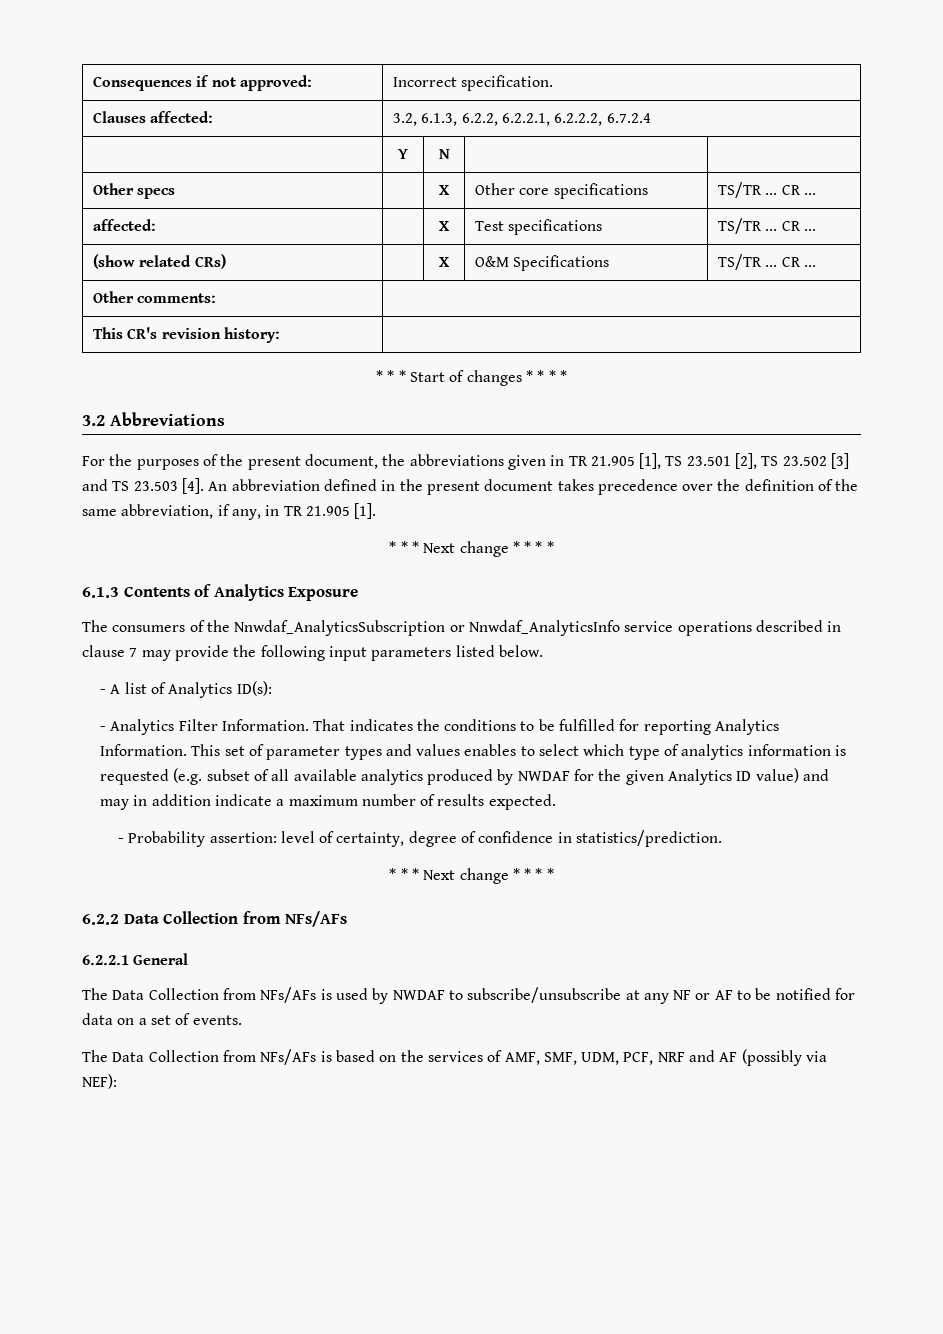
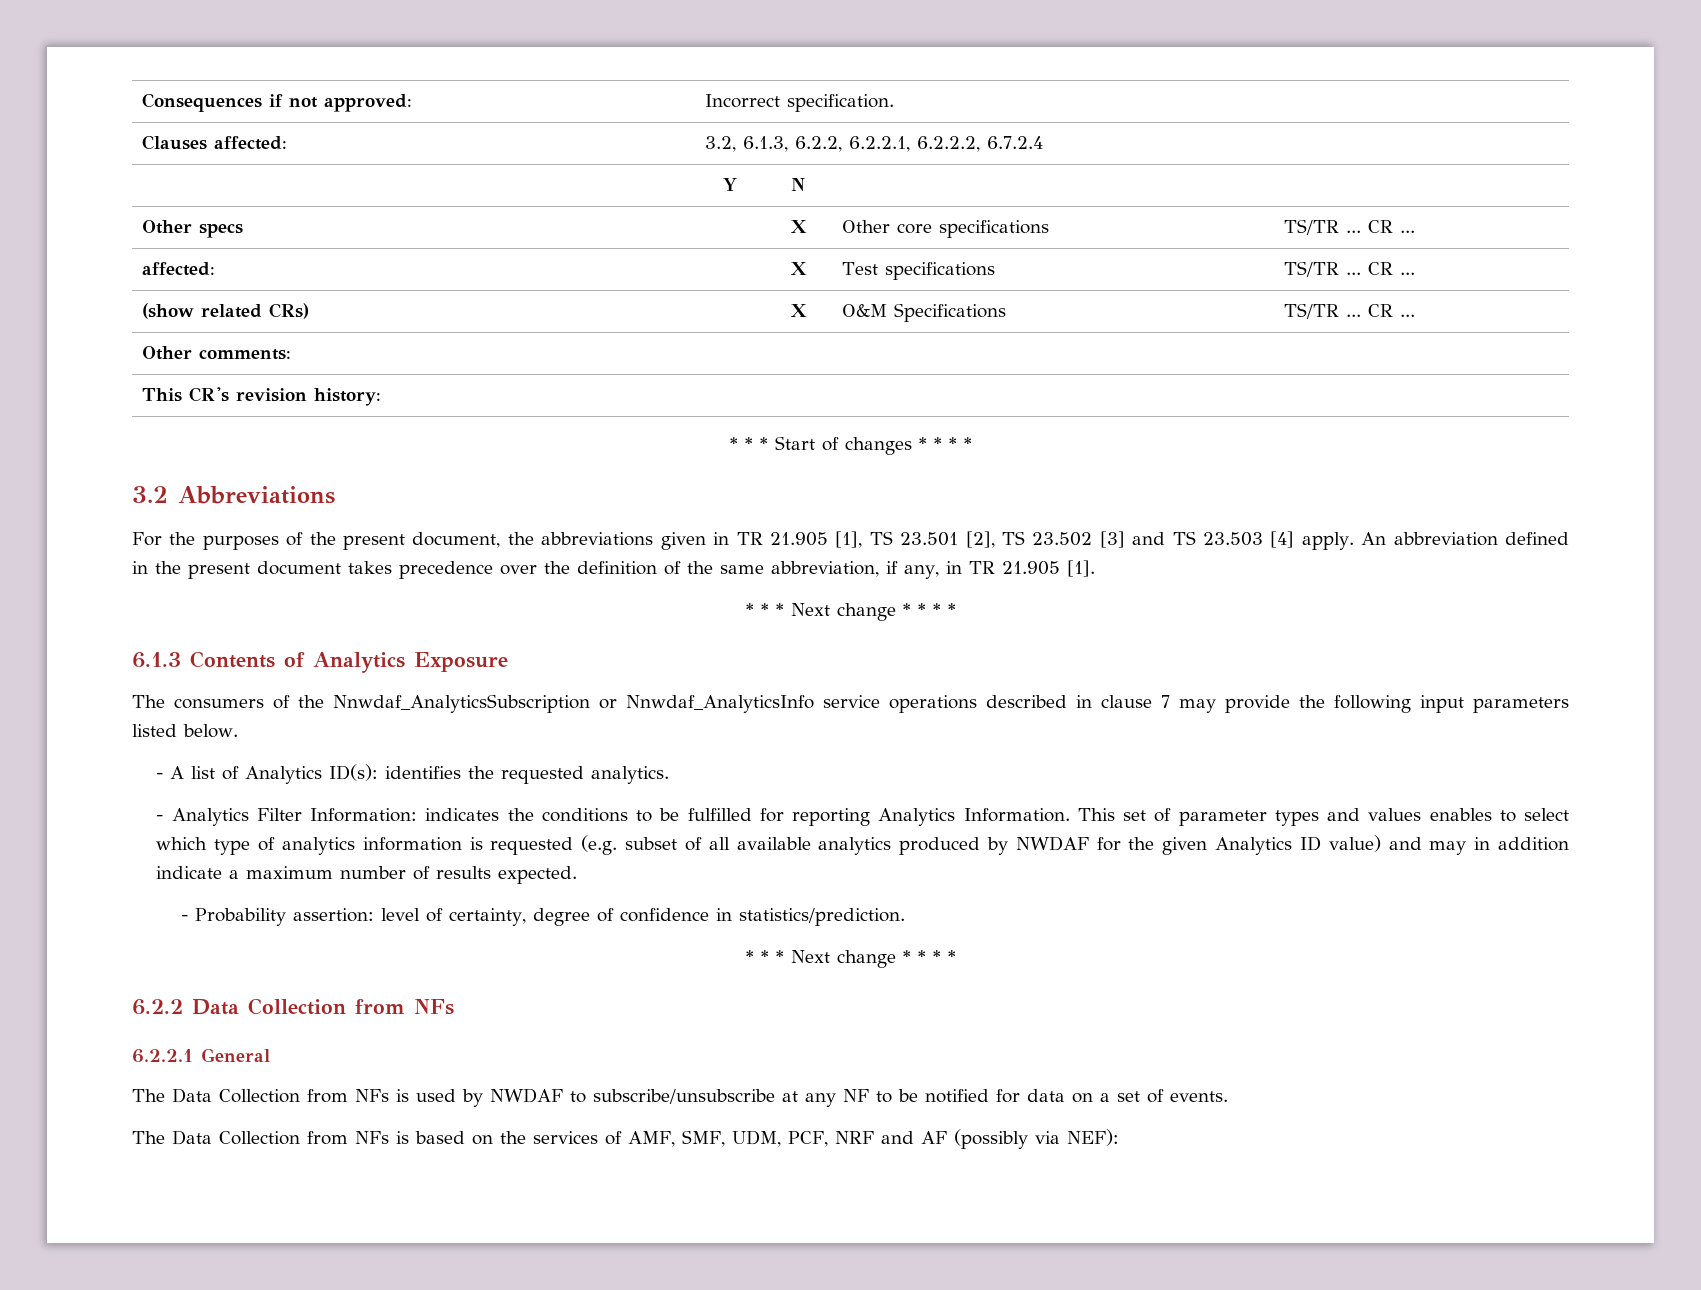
[181,478,204,494] [4]. -> [1270,531,1354,550] [4] apply.
(272, 688) none -> [385,766,670,784] identifies the requested analytics.
[221,719,346,731] Information. That -> [310,808,418,822] Information:
[285,911,348,927] NFs/AFs -> [414,999,454,1015] NFs
[260,987,317,1003] NFs/AFs -> [355,1089,389,1102] NFs
[695,990,733,1000] or AF -> (869, 1095) none
[260,1049,317,1065] NFs/AFs -> [355,1131,389,1144] NFs

